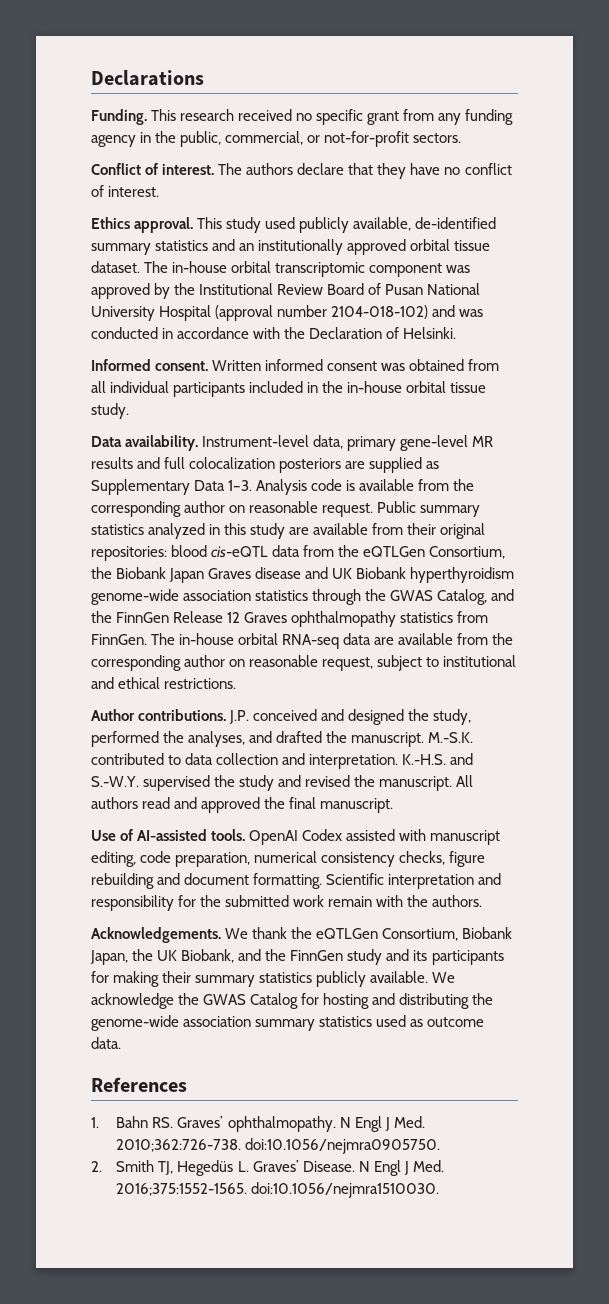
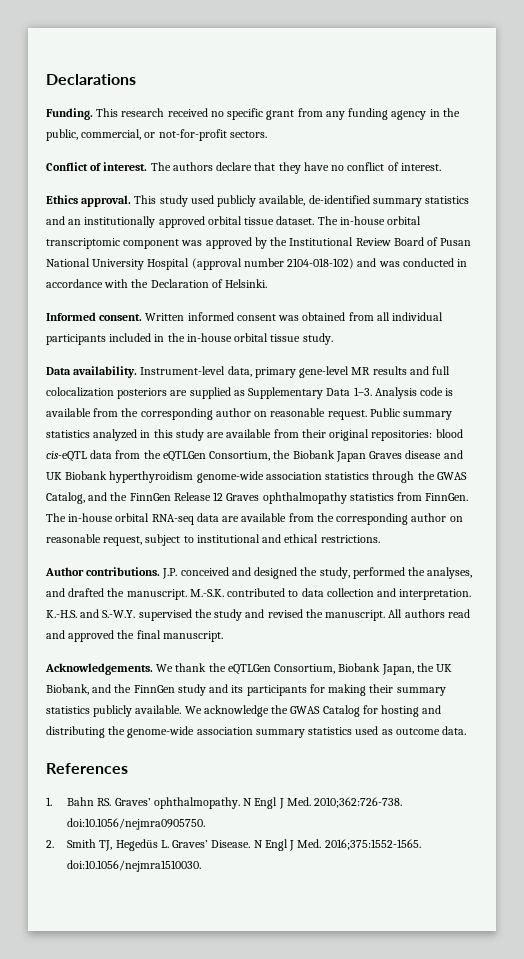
[91,829,501,845] [91,851,486,867] [91,873,502,889] [91,895,483,911] // Use of AI-assisted tools. OpenAI Codex assisted with manuscript editing, code preparation, numerical consistency checks, figure rebuilding and document formatting. Scientific interpretation and responsibility for the submitted work remain with the authors. -> (223, 636) none

